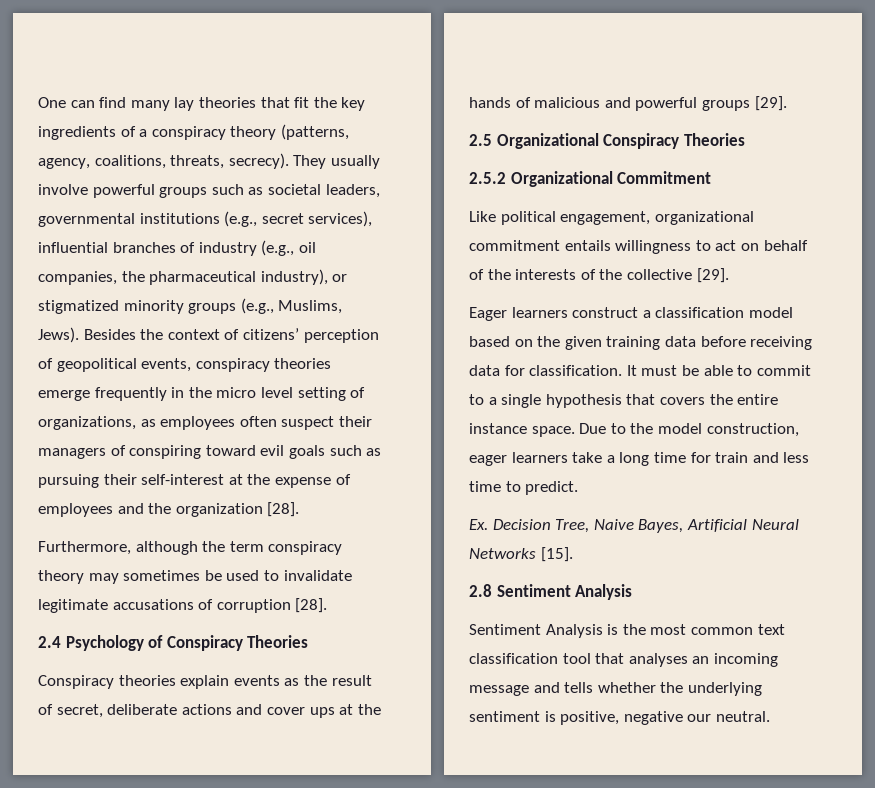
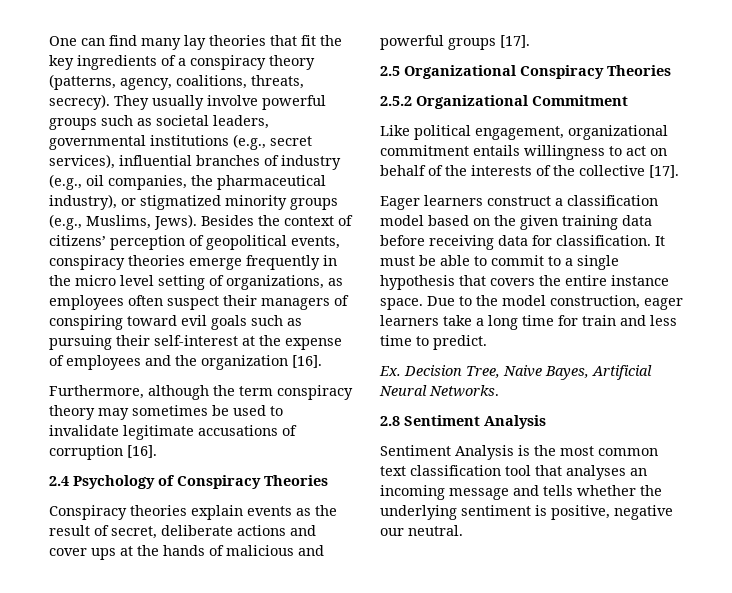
[267,502,300,517] [28]. -> [292,355,322,368] [16].
[295,598,328,613] [28]. -> [127,445,157,458] [16].
[754,96,787,111] [29]. -> [500,35,530,48] [17].
[696,268,729,283] [29]. -> [649,165,679,178] [17].
[469,547,573,562] Networks [15]. -> [429,385,499,397] Networks.

